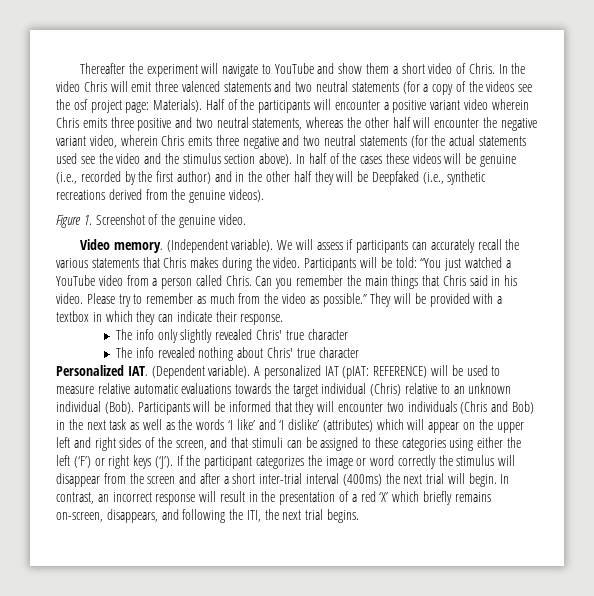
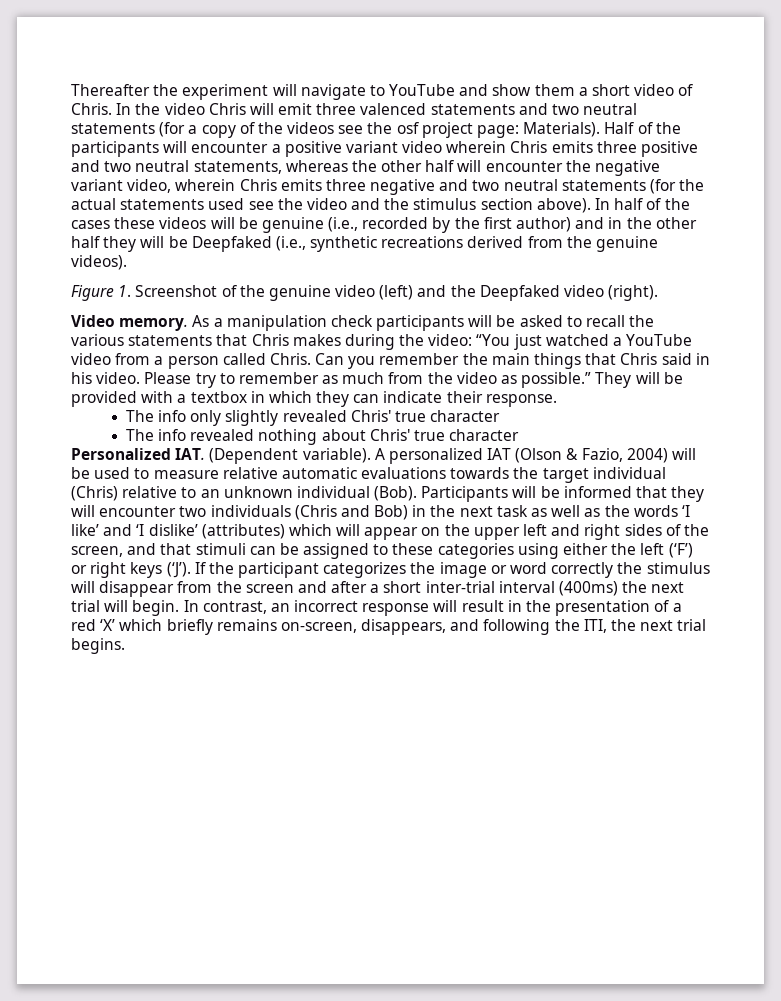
[218,214,246,225] [79,239,475,253] video. // Video memory. (Independent variable). We will assess if participants can accurately -> [335,285,659,301] [71,315,582,331] video (left) and the Deepfaked video (right). // Video memory. As a manipulation check participants will be asked to
[273,257,417,271] video. Participants will be told: -> [428,334,473,346] video:
[342,366,428,379] (pIAT: REFERENCE) -> [515,448,668,463] (Olson & Fazio, 2004)

